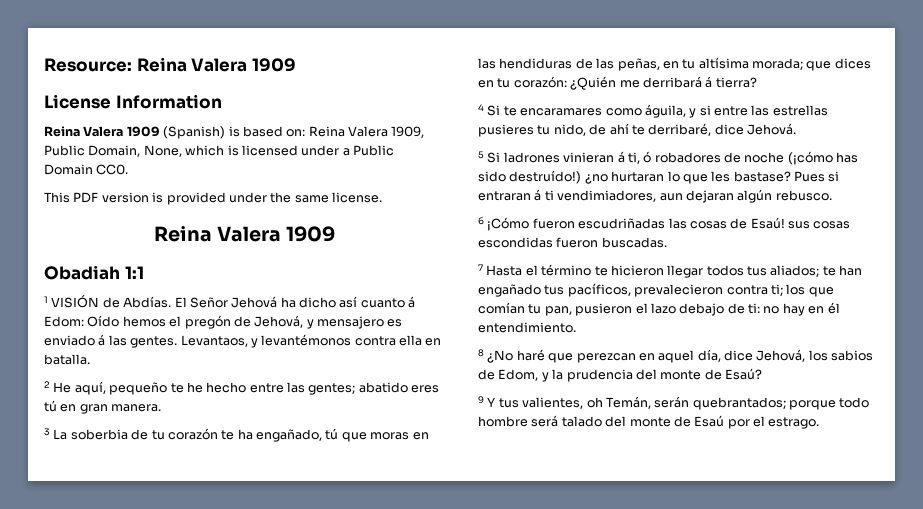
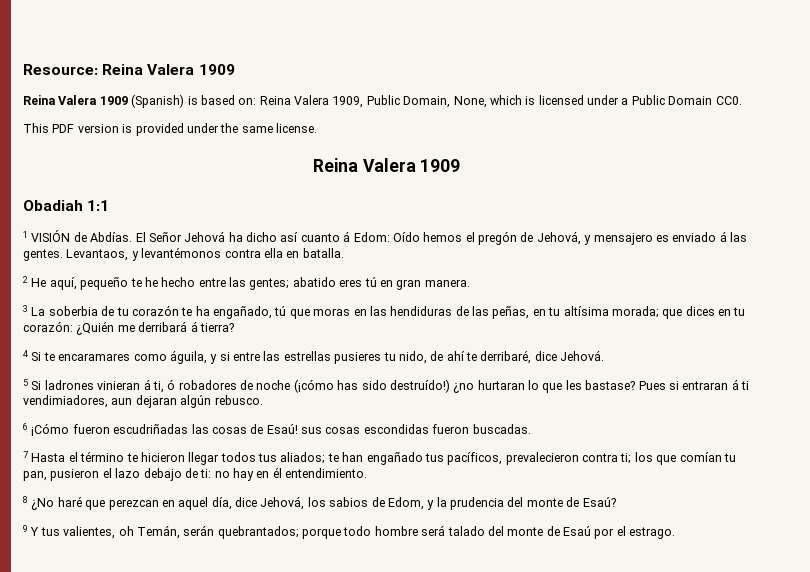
[44,94,222,109] // License Information -> (235, 69) none

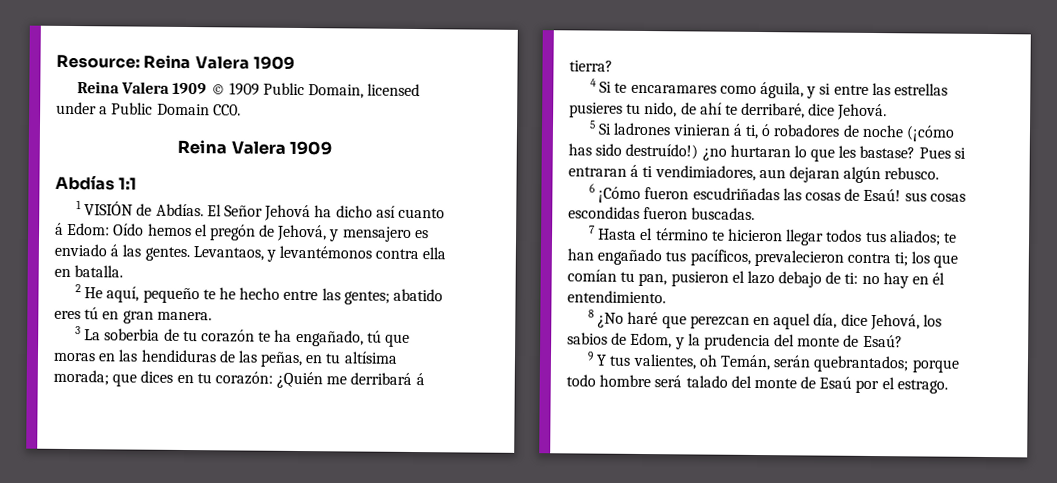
[131,94,536,108] (Spanish) is based on: Reina Valera 1909, Public Domain, None, which is -> [210,82,365,99] © 1909 Public Domain,
[23,123,317,136] [312,158,461,172] [23,200,83,211] // This PDF version is provided under the same license. // Reina Valera 1909 // Obadiah -> [177,139,332,156] [55,174,115,191] // Reina Valera 1909 // Abdías

